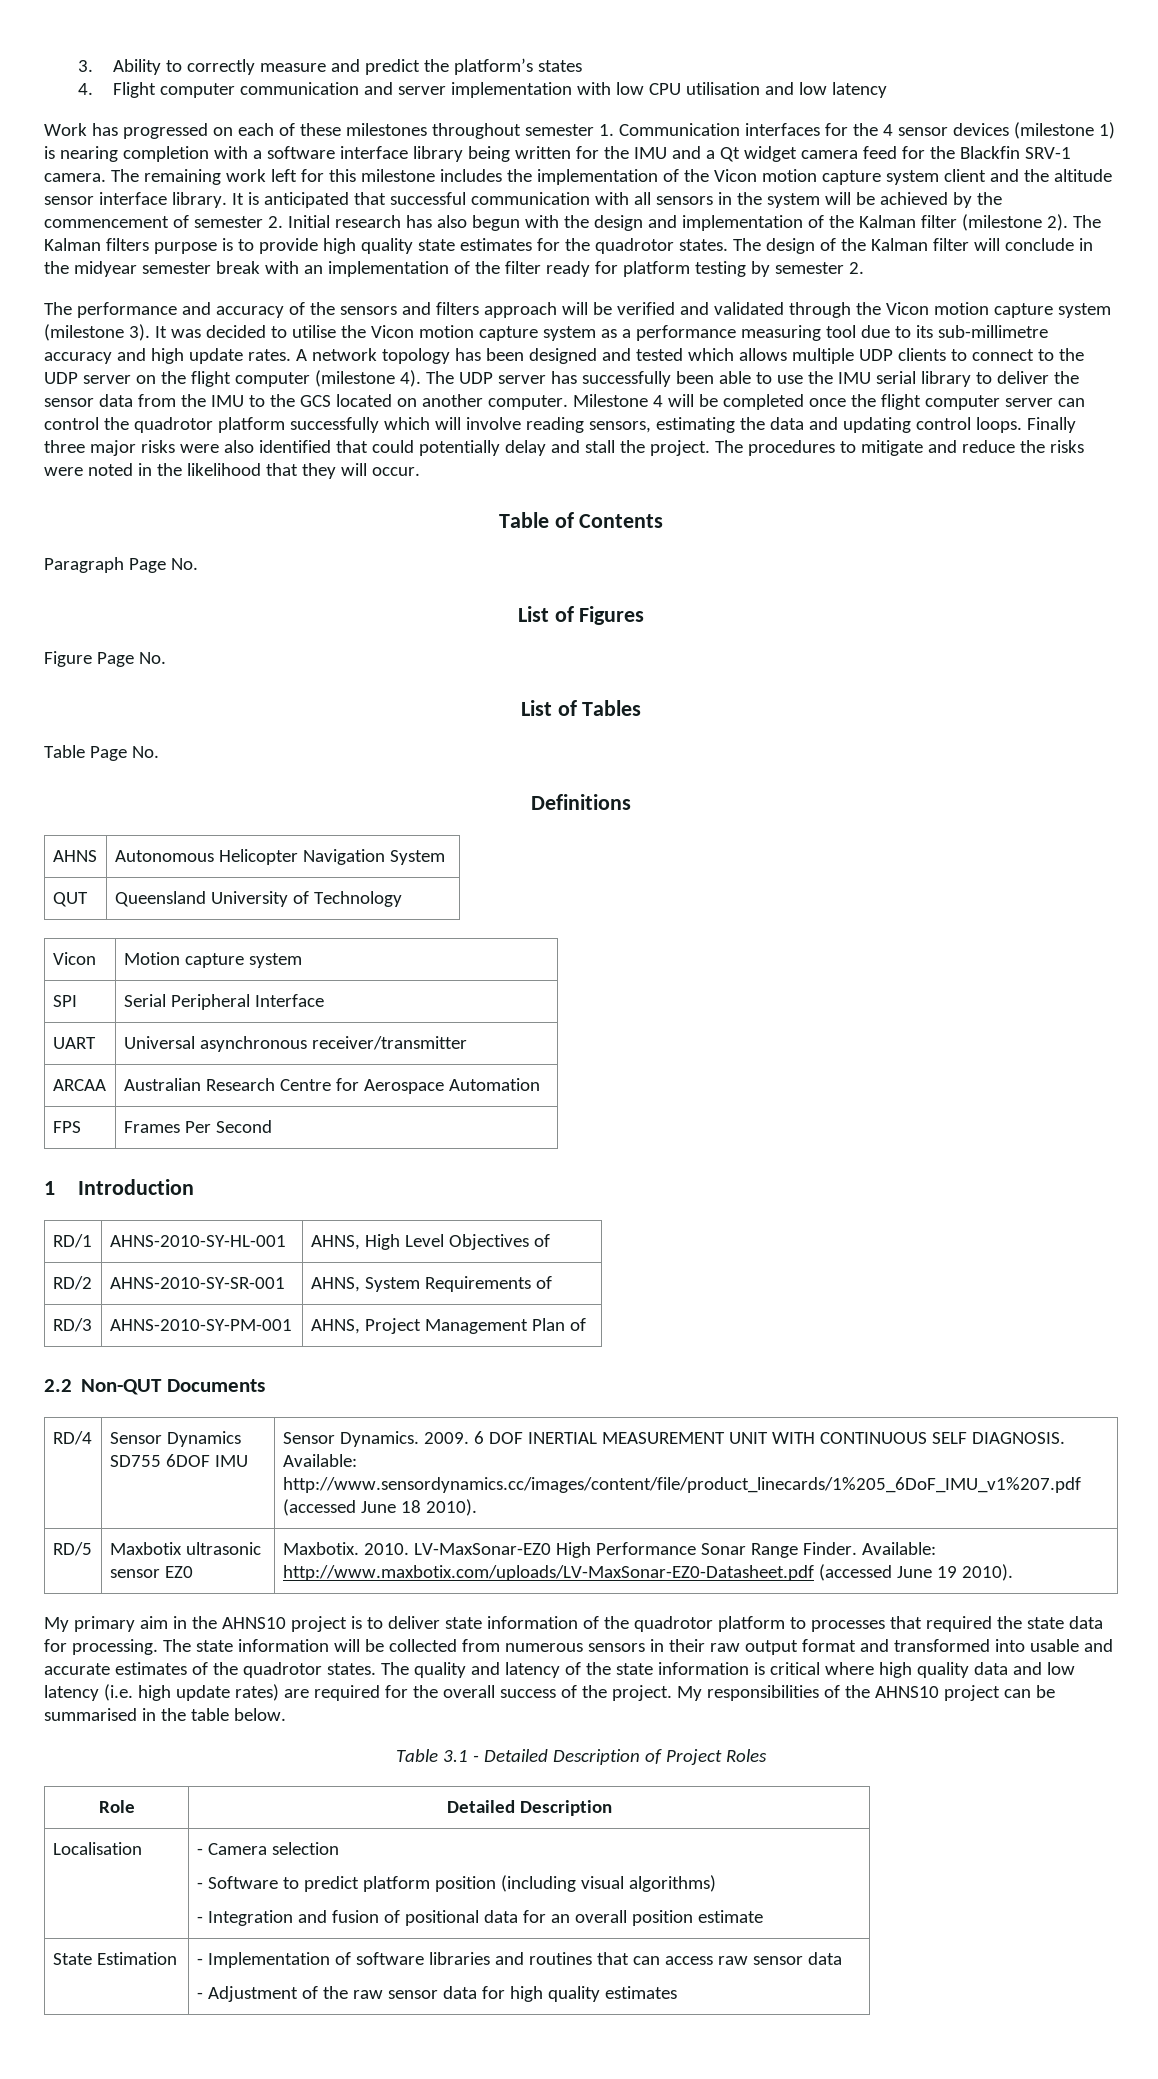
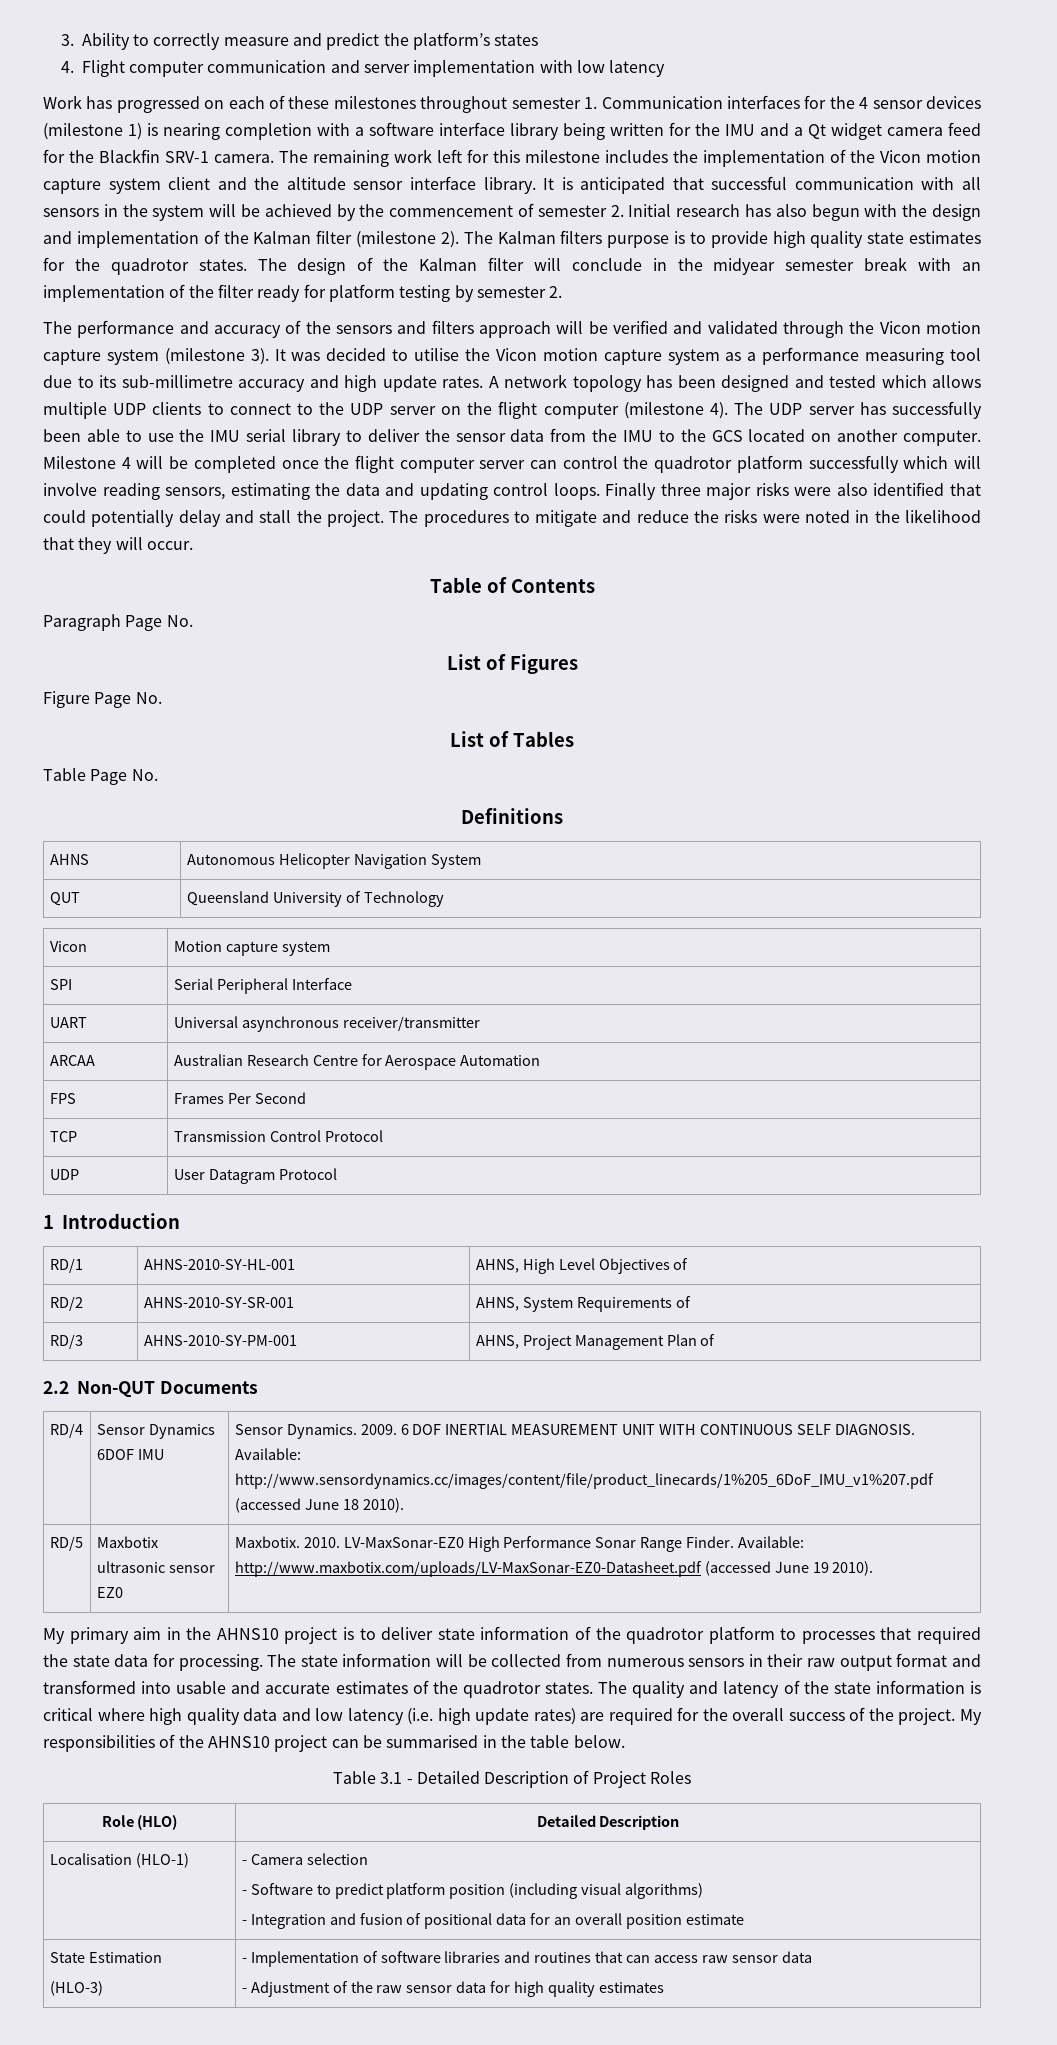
[648,82,827,95] CPU utilisation and low -> (605, 66) none
(272, 1126) none -> [49,1131,77,1142] [173,1130,383,1142] [49,1169,79,1180] [173,1168,337,1184] // TCP | Transmission Control Protocol // UDP | User Datagram Protocol
[109,1455,161,1467] SD755 -> (215, 1431) none
(135, 1806) none -> [137,1815,178,1830] (HLO)
(142, 1848) none -> [135,1853,189,1868] (HLO-1)
(177, 1958) none -> [49,1981,103,1996] // (HLO-3)

